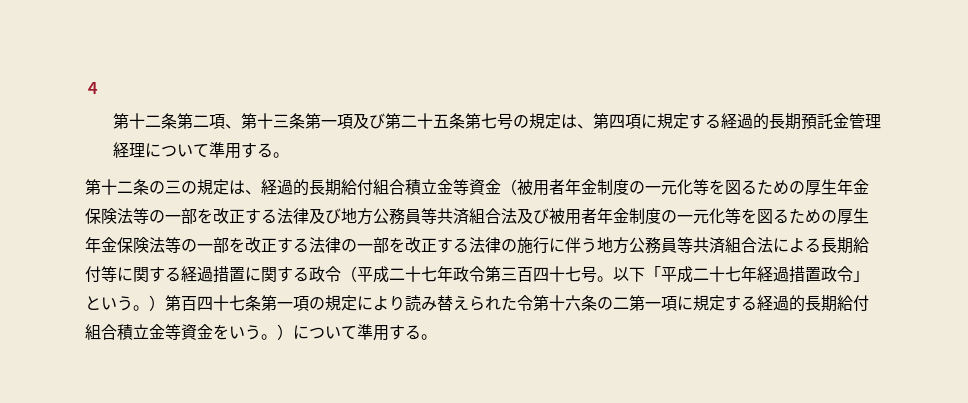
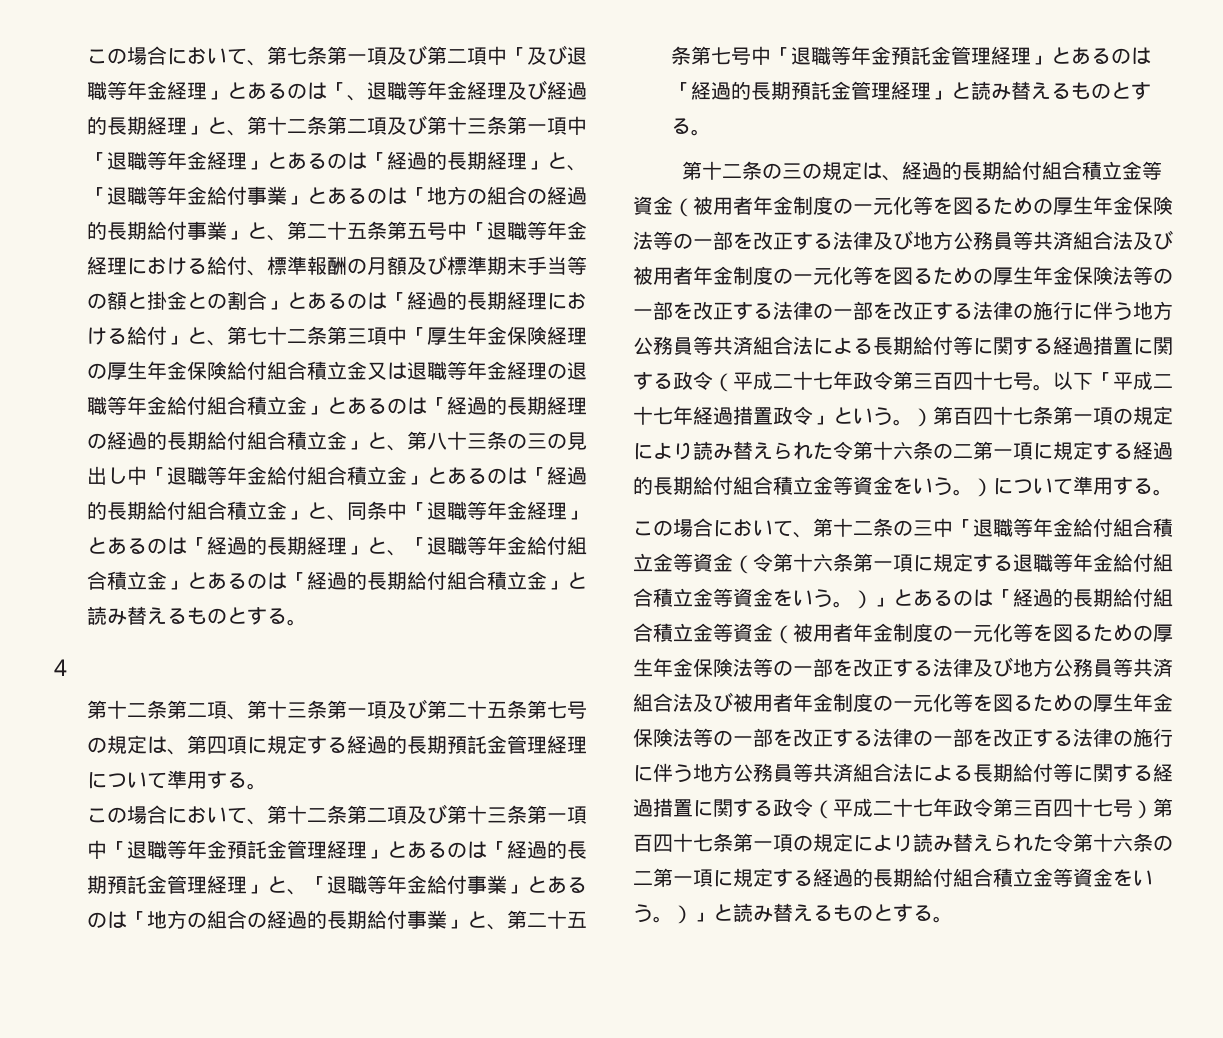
(85, 88) none -> [87,45,588,66] [87,80,588,101] [87,115,588,136] [87,151,588,171] [87,186,588,205] [87,221,588,241] [87,255,588,276] [87,291,588,310] [87,326,588,346] [87,361,588,380] [87,396,588,415] [87,431,588,451] [87,466,588,485] [87,501,588,521] [87,536,588,556] [87,571,588,590] [87,606,308,626] この場合において、第七条第一項及び第二項中「及び退職等年金経理」とあるのは「、退職等年金経理及び経過的長期経理」と、第十二条第二項及び第十三条第一項中「退職等年金経理」とあるのは「経過的長期経理」と、「退職等年金給付事業」とあるのは「地方の組合の経過的長期給付事業」と、第二十五条第五号中「退職等年金経理における給付、標準報酬の月額及び標準期末手当等の額と掛金との割合」とあるのは「経過的長期経理における給付」と、第七十二条第三項中「厚生年金保険経理の厚生年金保険給付組合積立金又は退職等年金経理の退職等年金給付組合積立金」とあるのは「経過的長期経理の経過的長期給付組合積立金」と、第八十三条の三の見出し中「退職等年金給付組合積立金」とあるのは「経過的長期給付組合積立金」と、同条中「退職等年金経理」とあるのは「経過的長期経理」と、「退職等年金給付組合積立金」とあるのは「経過的長期給付組合積立金」と読み替えるものとする。 //
(289, 155) none -> [87,804,588,825] [87,840,588,859] [87,875,588,895] [87,910,588,930] [671,46,1152,65] [671,81,1152,100] [671,118,712,136] // この場合において、第十二条第二項及び第十三条第一項中「退職等年金預託金管理経理」とあるのは「経過的長期預託金管理経理」と、「退職等年金給付事業」とあるのは「地方の組合の経過的長期給付事業」と、第二十五条第七号中「退職等年金預託金管理経理」とあるのは「経過的長期預託金管理経理」と読み替えるものとする。
(437, 337) none -> [633,518,1173,538] [633,553,1173,574] [633,588,1173,609] [633,623,1173,644] [633,657,1173,677] [633,692,1173,712] [633,728,1173,747] [633,763,1173,783] [633,798,1173,819] [633,833,1173,852] [633,868,1153,887] [633,903,953,924] // この場合において、第十二条の三中「退職等年金給付組合積立金等資金（令第十六条第一項に規定する退職等年金給付組合積立金等資金をいう。）」とあるのは「経過的長期給付組合積立金等資金（被用者年金制度の一元化等を図るための厚生年金保険法等の一部を改正する法律及び地方公務員等共済組合法及び被用者年金制度の一元化等を図るための厚生年金保険法等の一部を改正する法律の一部を改正する法律の施行に伴う地方公務員等共済組合法による長期給付等に関する経過措置に関する政令（平成二十七年政令第三百四十七号）第百四十七条第一項の規定により読み替えられた令第十六条の二第一項に規定する経過的長期給付組合積立金等資金をいう。）」と読み替えるものとする。

